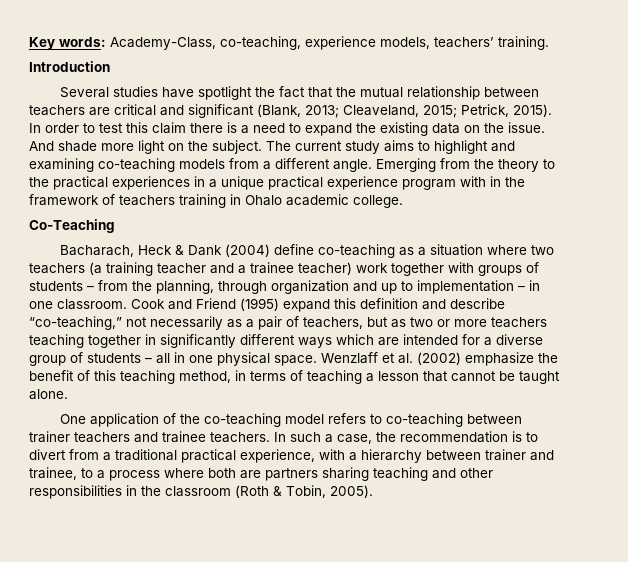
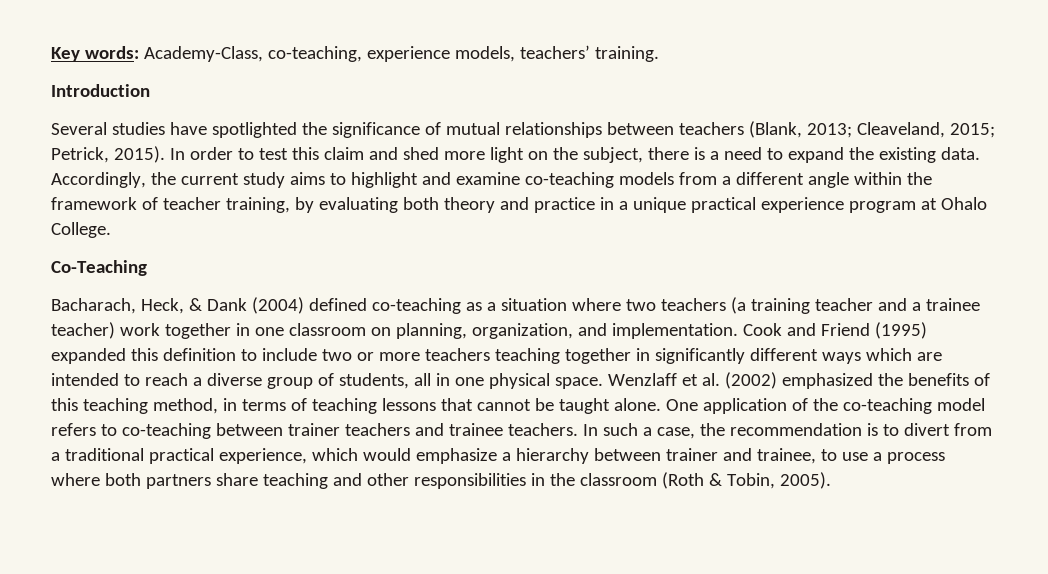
[198,86,540,100] [29,104,254,118] spotlight the fact that the mutual relationship between teachers are critical and significant -> [211,122,744,138] spotlighted the significance of mutual relationships between teachers
(186, 128) none -> [368,147,643,163] and shed more light on the subject,
[432,122,545,134] [29,140,291,154] data on the issue. And shade more light on the subject. The -> [940,147,980,160] [51,172,176,188] data. Accordingly, the
[29,158,94,172] examining -> [455,172,520,185] examine
[333,158,555,172] [29,176,190,190] angle. Emerging from the theory to the practical experiences -> [807,172,932,188] [51,197,595,213] angle within the framework of teacher training, by evaluating both theory and practice
[460,176,525,187] [29,194,403,208] with in the framework of teachers training in Ohalo academic college. -> [920,197,987,210] [51,222,111,238] at Ohalo College.
[138,245,173,255] Heck -> [140,298,184,314] Heck,
[274,244,315,255] define -> [308,298,367,311] defined
[448,262,539,276] [29,280,540,294] [29,299,127,310] with groups of students – from the planning, through organization and up to implementation – in one classroom. -> [235,323,738,339] in one classroom on planning, organization, and implementation.
[283,299,330,312] expand -> [51,348,126,364] expanded
[422,298,505,310] [29,316,406,330] and describe “co-teaching,” not necessarily as a pair of teachers, but as -> [240,348,317,361] to include
[462,334,480,345] for -> [123,373,188,386] to reach
[87,353,152,363] students – -> [338,373,409,389] students,
[465,352,558,366] [29,370,74,381] emphasize the benefit -> [781,373,969,389] emphasized the benefits
[366,371,419,382] a lesson -> [381,398,436,411] lessons
(68, 394) // -> (661, 404) none
[319,449,345,460] with -> [311,448,497,464] which would emphasize
(93, 473) none -> [841,452,868,461] use
[240,467,369,481] are partners sharing -> [145,473,258,489] partners share

